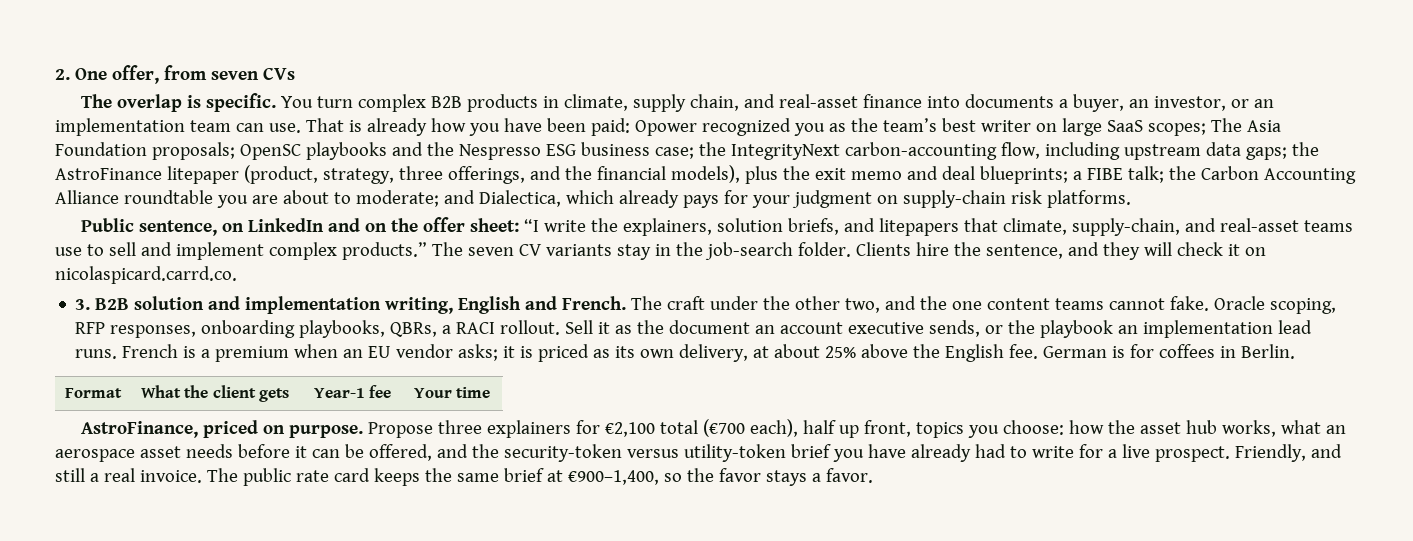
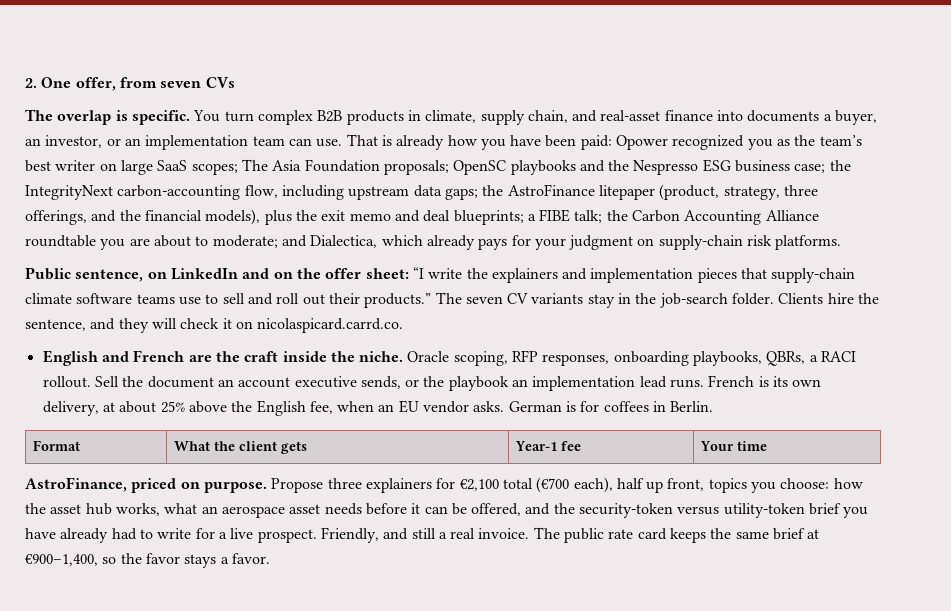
[623,218,1300,236] explainers, solution briefs, and litepapers that climate, supply-chain, and real-asset -> [491,268,856,283] [25,293,133,304] explainers and implementation pieces that supply-chain climate software
[175,242,337,260] implement complex -> [276,293,360,305] roll out their
[75,296,1210,314] 3. B2B solution and implementation writing, English and French. The craft under the other two, and the one content teams cannot fake. -> [42,350,404,366] English and French are the craft inside the niche.
[598,322,633,334] it as -> (119, 381) none
[201,344,611,362] a premium when an EU vendor asks; it is priced as -> (769, 381) none
[1009,344,1039,359] fee. -> [309,400,505,414] fee, when an EU vendor asks.

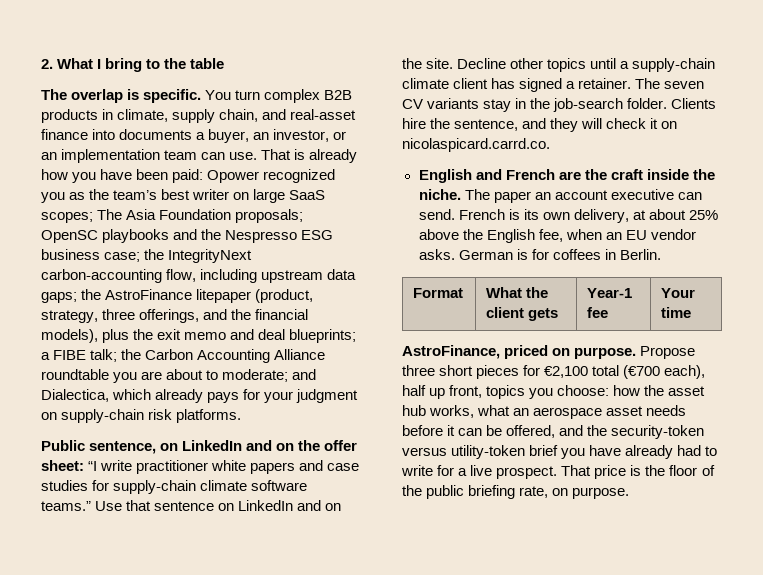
[41,77,235,91] One offer, from seven CVs -> [57,58,225,72] What I bring to the table
[466,268,856,283] [25,293,432,308] the explainers and implementation pieces that supply-chain climate software teams use to sell and roll out their products.” -> [136,460,360,474] [41,480,308,494] [41,500,342,511] [402,58,716,72] [402,78,632,92] practitioner white papers and case studies for supply-chain climate software teams.” Use that sentence on LinkedIn and on the site. Decline other topics until a supply-chain climate client has signed a retainer.
[407,350,857,366] [42,376,705,391] Oracle scoping, RFP responses, onboarding playbooks, QBRs, a RACI rollout. Sell the document an account executive sends, or the playbook an implementation lead runs. -> [464,189,702,203] [418,209,455,220] The paper an account executive can send.
[365,478,432,493] explainers -> [439,365,520,379] short pieces
[320,527,820,543] [25,553,270,568] Friendly, and still a real invoice. The public rate card keeps the same brief at €900–1,400, so the favor stays a favor. -> [561,465,715,479] [402,485,630,499] That price is the floor of the public briefing rate, on purpose.

